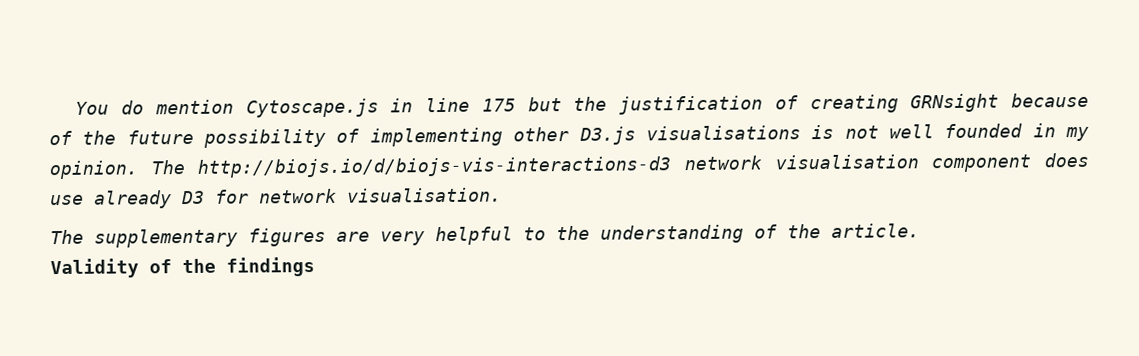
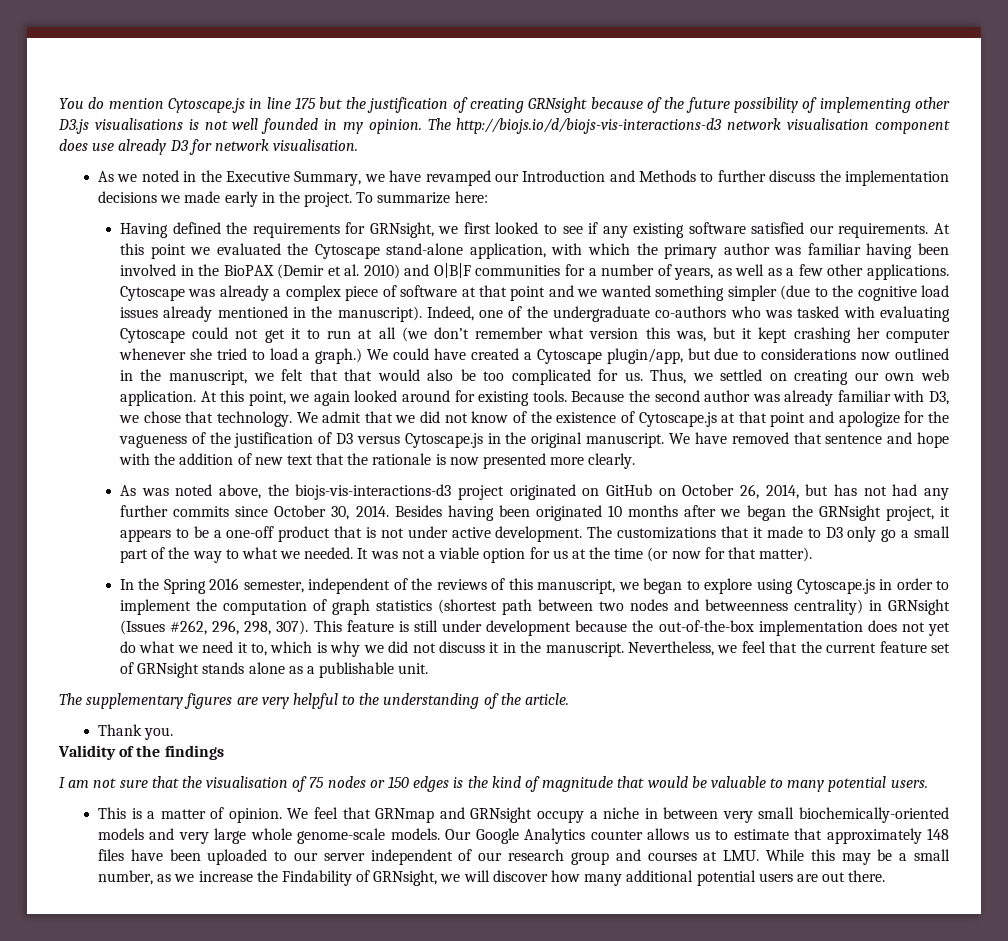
(502, 195) none -> [98,170,949,186] [98,191,488,207] [119,222,951,238] [119,243,949,259] [119,263,949,280] [119,285,949,301] [119,306,950,322] [119,327,951,343] [118,348,949,364] [119,369,950,385] [119,390,949,406] [118,411,950,427] [118,432,949,448] [118,453,636,469] [119,484,949,500] [119,505,951,521] [119,526,951,542] [119,547,813,563] [119,578,950,594] [119,599,951,615] [119,620,950,636] [119,641,951,657] [119,662,429,678] // As we noted in the Executive Summary, we have revamped our Introduction and Methods to further discuss the implementation decisions we made early in the project. To summarize here: // Having defined the requirements for GRNsight, we first looked to see if any existing software satisfied our requirements. At this point we evaluated the Cytoscape stand-alone application, with which the primary author was familiar having been involved in the BioPAX (Demir et al. 2010) and O|B|F communities for a number of years, as well as a few other applications. Cytoscape was already a complex piece of software at that point and we wanted something simpler (due to the cognitive load issues already mentioned in the manuscript). Indeed, one of the undergraduate co-authors who was tasked with evaluating Cytoscape could not get it to run at all (we don’t remember what version this was, but it kept crashing her computer whenever she tried to load a graph.) We could have created a Cytoscape plugin/app, but due to considerations now outlined in the manuscript, we felt that that would also be too complicated for us. Thus, we settled on creating our own web application. At this point, we again looked around for existing tools. Because the second author was already familiar with D3, we chose that technology. We admit that we did not know of the existence of Cytoscape.js at that point and apologize for the vagueness of the justification of D3 versus Cytoscape.js in the original manuscript. We have removed that sentence and hope with the addition of new text that the rationale is now presented more clearly. // As was noted above, the biojs-vis-interactions-d3 project originated on GitHub on October 26, 2014, but has not had any further commits since October 30, 2014. Besides having been originated 10 months after we began the GRNsight project, it appears to be a one-off product that is not under active development. The customizations that it made to D3 only go a small part of the way to what we needed. It was not a viable option for us at the time (or now for that matter). // In the Spring 2016 semester, independent of the reviews of this manuscript, we began to explore using Cytoscape.js in order to implement the computation of graph statistics (shortest path between two nodes and betweenness centrality) in GRNsight (Issues #262, 296, 298, 307). This feature is still under development because the out-of-the-box implementation does not yet do what we need it to, which is why we did not discuss it in the manuscript. Nevertheless, we feel that the current feature set of GRNsight stands alone as a publishable unit.
(920, 230) none -> [98,724,174,740] // Thank you.
(315, 267) none -> [59,776,928,792] [98,807,949,823] [98,828,949,844] [98,849,950,865] [98,870,886,886] // I am not sure that the visualisation of 75 nodes or 150 edges is the kind of magnitude that would be valuable to many potential users. // This is a matter of opinion. We feel that GRNmap and GRNsight occupy a niche in between very small biochemically-oriented models and very large whole genome-scale models. Our Google Analytics counter allows us to estimate that approximately 148 files have been uploaded to our server independent of our research group and courses at LMU. While this may be a small number, as we increase the Findability of GRNsight, we will discover how many additional potential users are out there.

